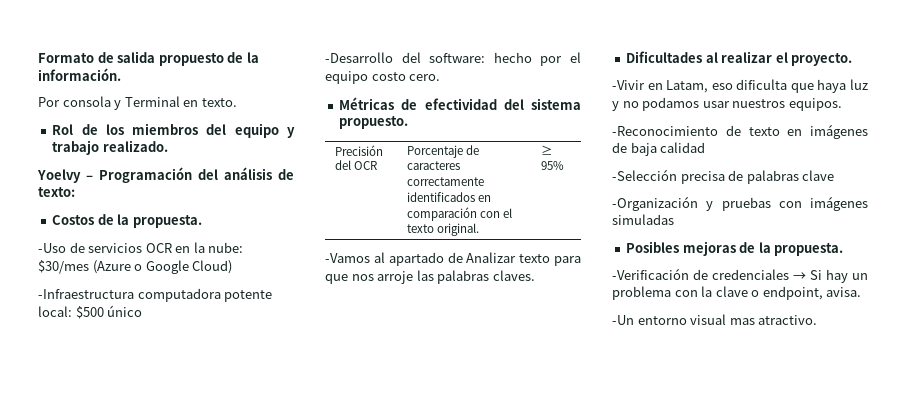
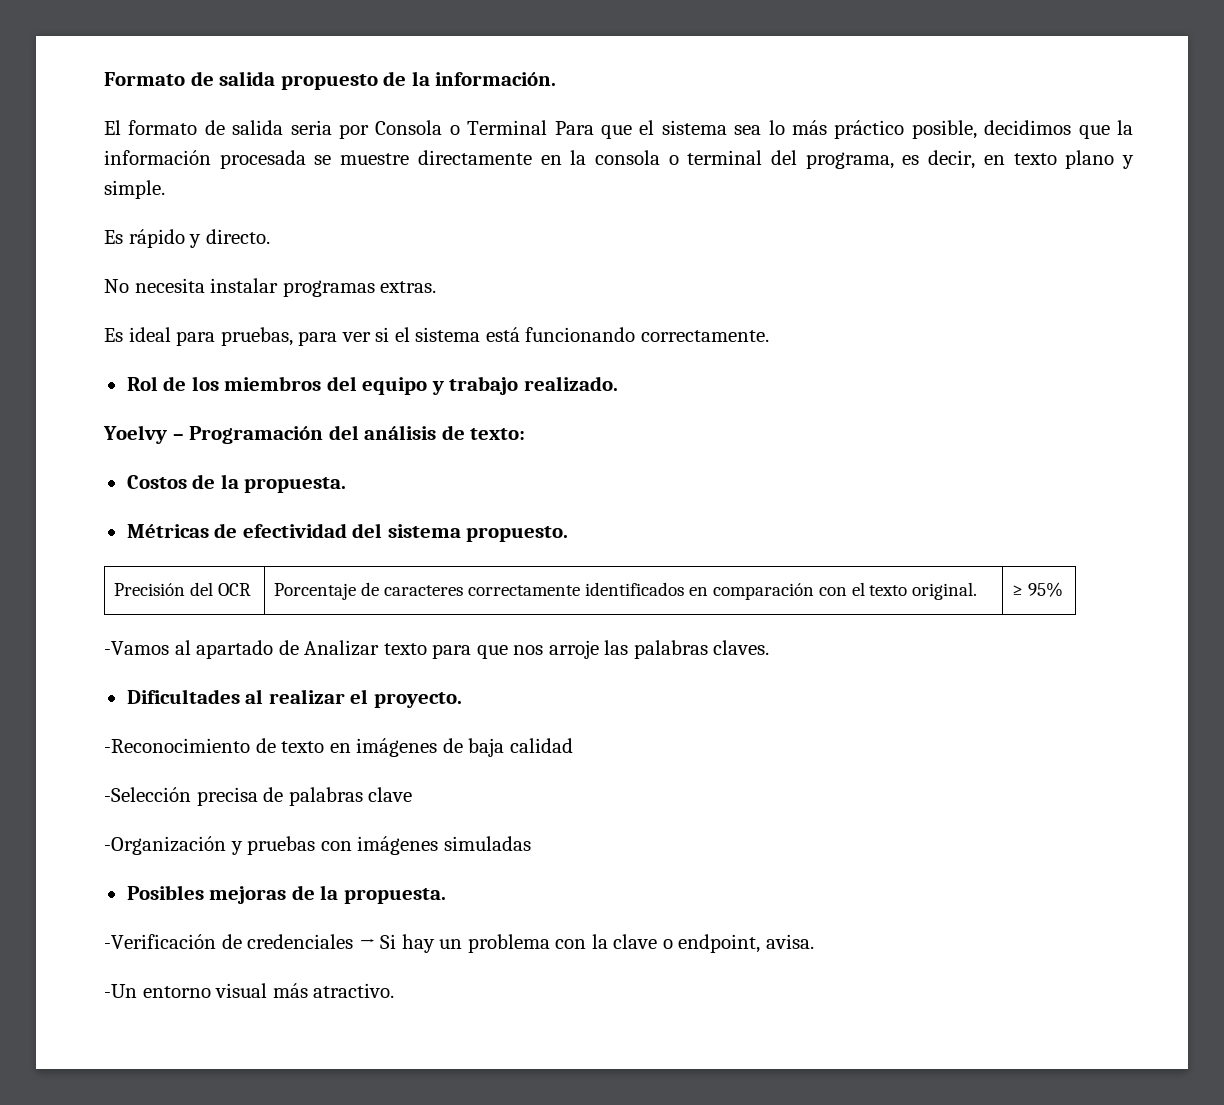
[38,96,237,110] Por consola y Terminal en texto. -> [104,120,1133,139] [104,150,1135,169] [104,180,165,199] [104,229,270,248] [104,278,437,297] [104,327,769,346] El formato de salida seria por Consola o Terminal Para que el sistema sea lo más práctico posible, decidimos que la información procesada se muestre directamente en la consola o terminal del programa, es decir, en texto plano y simple. // Es rápido y directo. // No necesita instalar programas extras. // Es ideal para pruebas, para ver si el sistema está funcionando correctamente.
[38,242,244,253] [38,260,233,274] [38,288,273,302] [38,305,143,319] [325,52,581,66] [325,71,441,84] // -Uso de servicios OCR en la nube: $30/mes (Azure o Google Cloud) // -Infraestructura computadora potente local: $500 único // -Desarrollo del software: hecho por el equipo costo cero. -> (347, 485) none
[612,79,868,93] [612,97,842,111] // -Vivir en Latam, eso dificulta que haya luz y no podamos usar nuestros equipos. -> (462, 700) none
[729,318,755,325] mas -> [272,983,308,998] más

